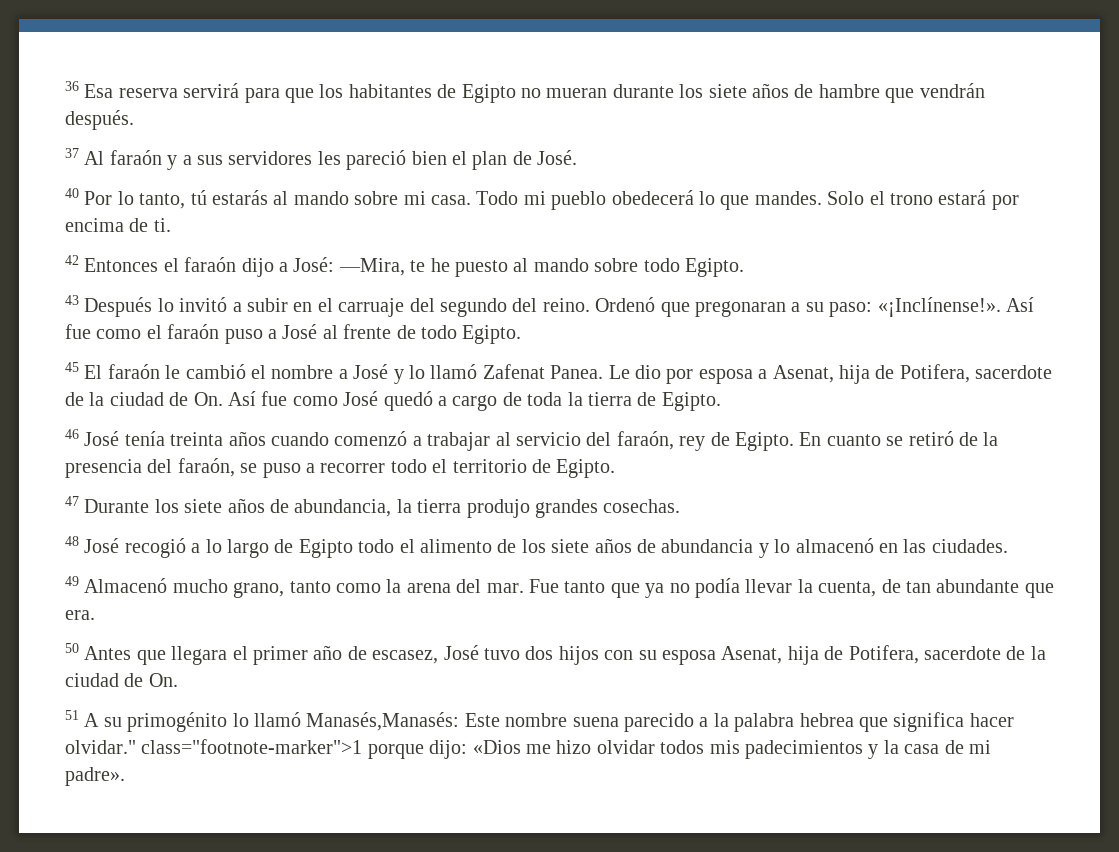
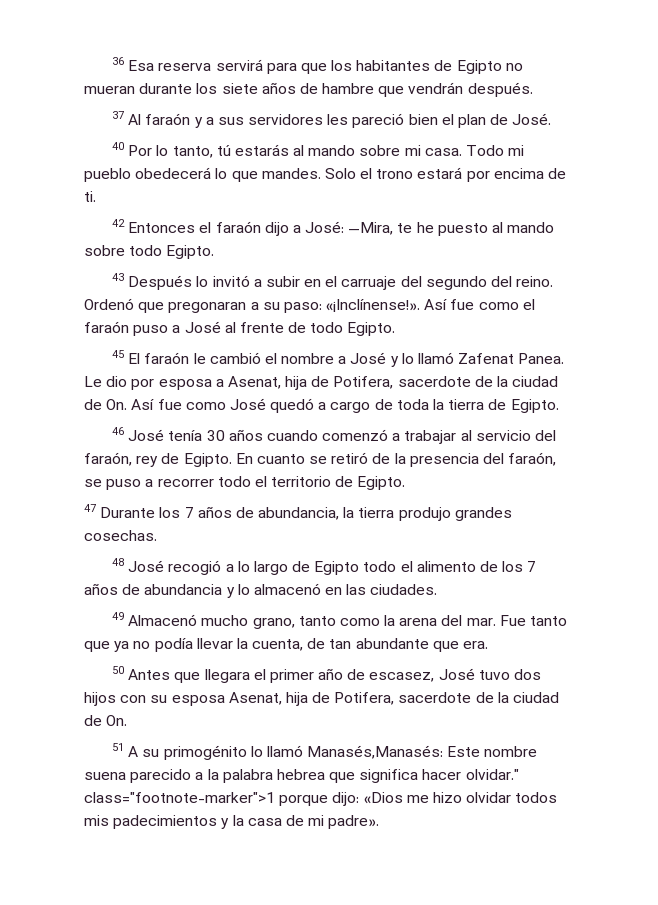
[170,432,224,446] treinta -> [206,430,225,441] 30
[184,499,223,513] siete -> [184,507,194,518] 7
[551,539,590,553] siete -> [527,561,537,572] 7

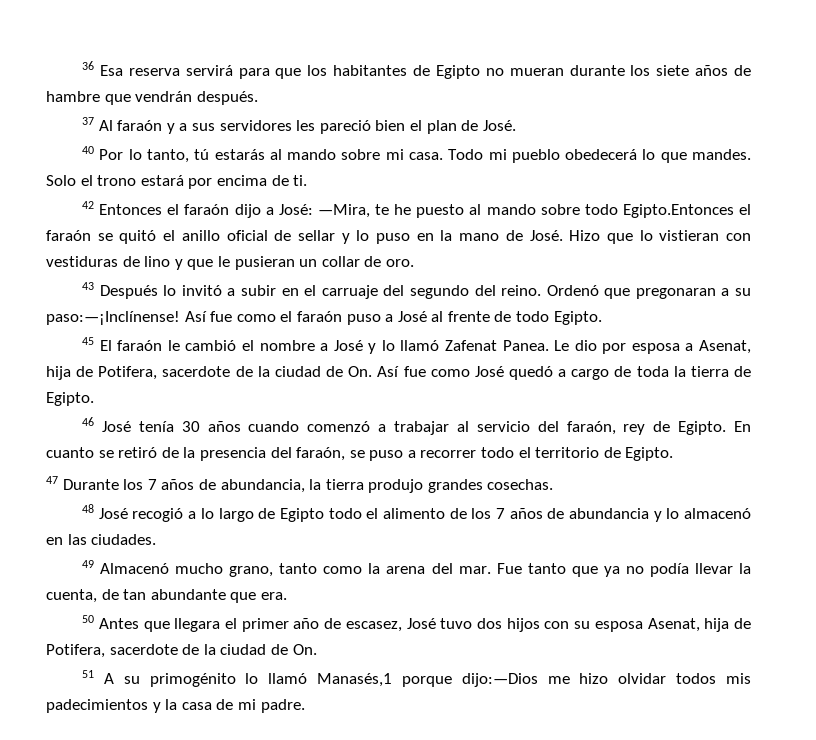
[166,245,215,259] Egipto. -> [622,204,751,218] [46,230,752,244] [46,256,414,270] Egipto.Entonces el faraón se quitó el anillo oficial de sellar y lo puso en la mano de José. Hizo que lo vistieran con vestiduras de lino y que le pusieran un collar de oro.
[283,299,421,313] paso: «¡Inclínense!». -> [46,311,180,325] paso:—¡Inclínense!
[307,745,538,759] [84,769,519,783] [84,792,403,806] Manasés,Manasés: Este nombre suena parecido a la palabra hebrea que significa hacer olvidar." class="footnote-marker">1 porque dijo: «Dios -> [317,673,538,687] Manasés,1 porque dijo:—Dios
[328,815,380,829] padre». -> [260,699,305,713] padre.

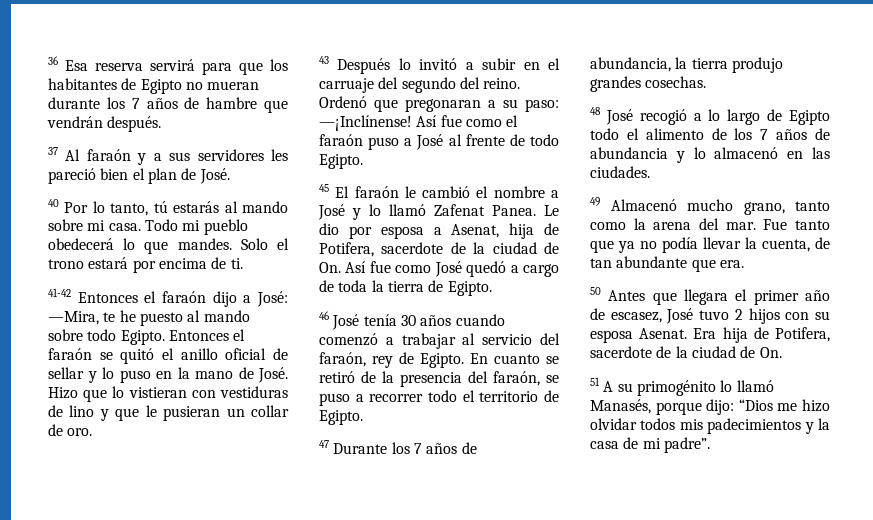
[656,65,690,76] siete -> [131,98,140,109] 7
[82,201,95,209] 42 -> [48,288,71,297] 41-42
[622,204,734,218] Egipto.Entonces -> [120,330,229,345] Egipto. Entonces
[46,311,180,325] paso:—¡Inclínense! -> [525,99,559,112] [319,115,412,131] paso: —¡Inclínense!
[476,618,502,629] dos -> [734,309,743,320] 2
[647,618,700,632] Asenat, -> [639,328,717,339] Asenat. Era
[317,673,538,687] Manasés,1 porque dijo:—Dios -> [590,399,773,415] Manasés, porque dijo: “Dios
[260,699,305,713] padre. -> [663,437,710,453] padre”.

